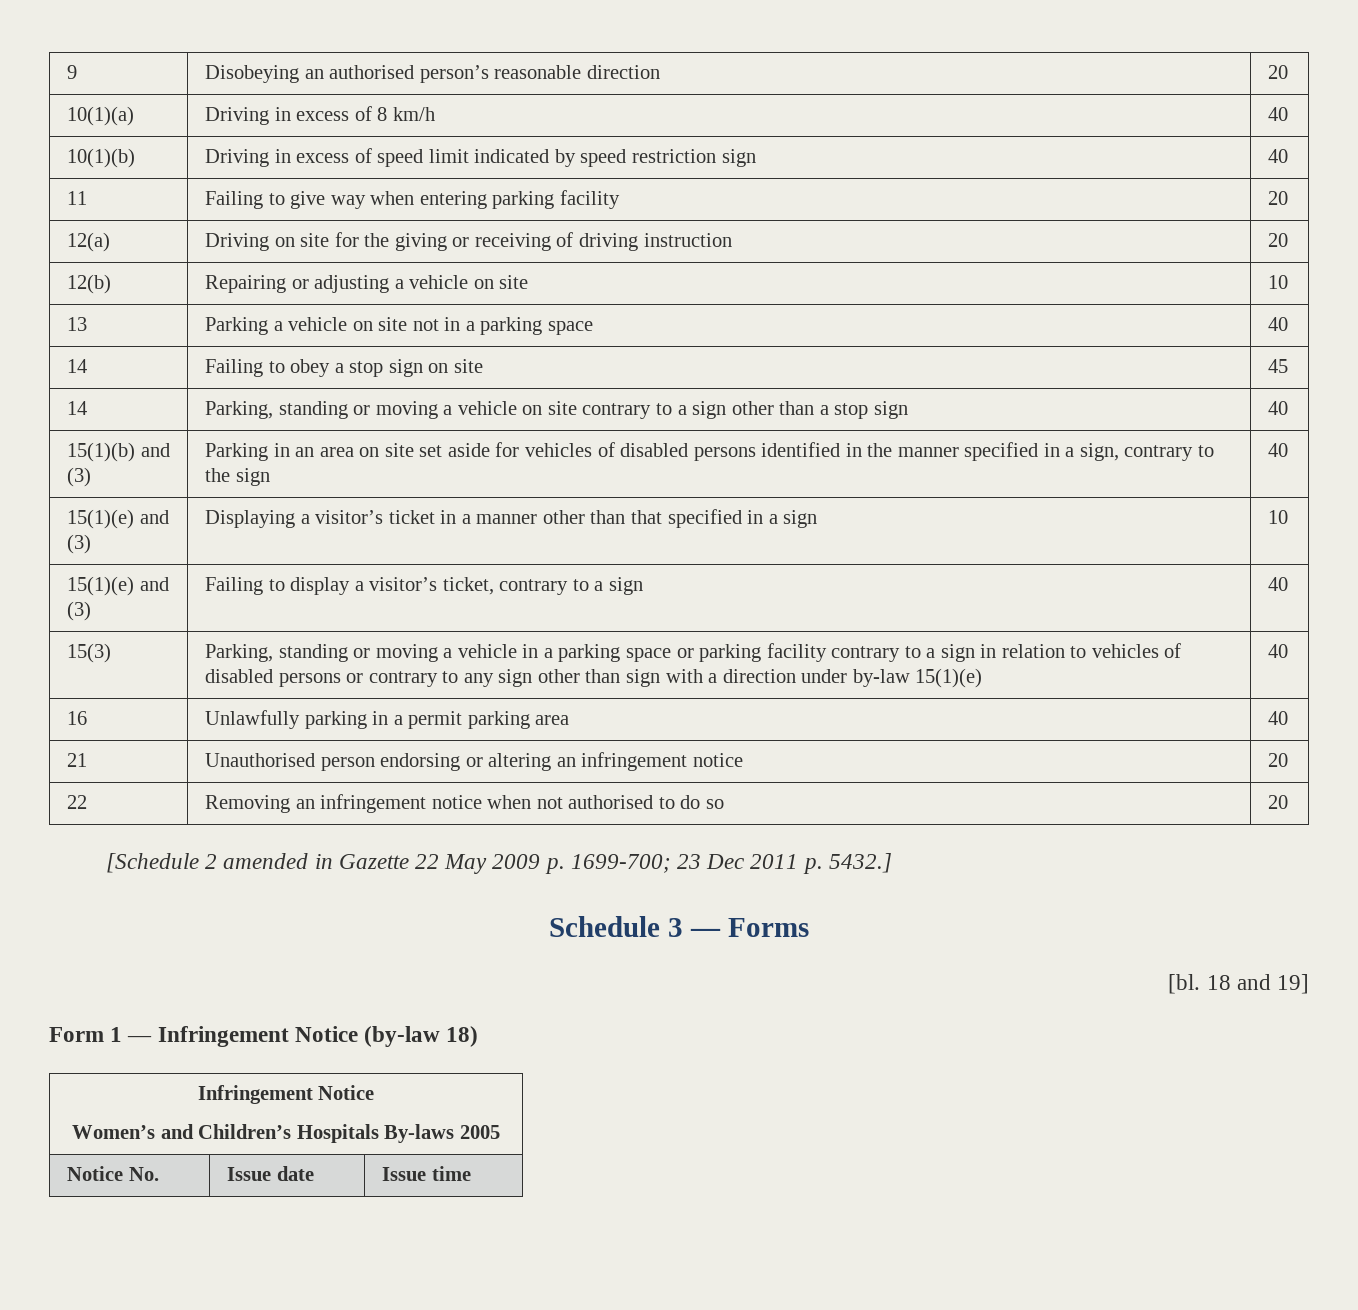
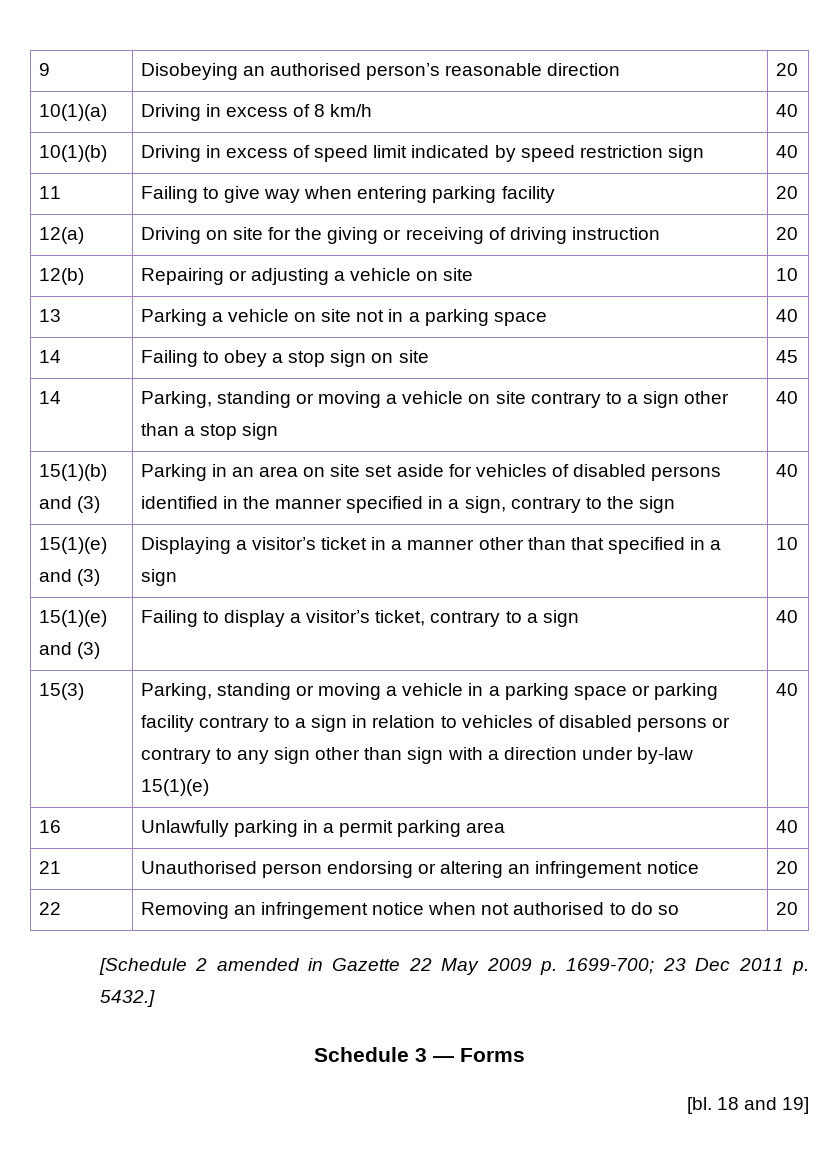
[49,1026,479,1047] [197,1085,375,1104] [72,1124,500,1143] [67,1166,159,1181] [227,1166,314,1181] [382,1166,471,1181] // Form 1 — Infringement Notice (by-law 18) // Infringement Notice // Women’s and Children’s Hospitals By-laws 2005 // Notice No. | Issue date | Issue time -> (809, 1105) none

